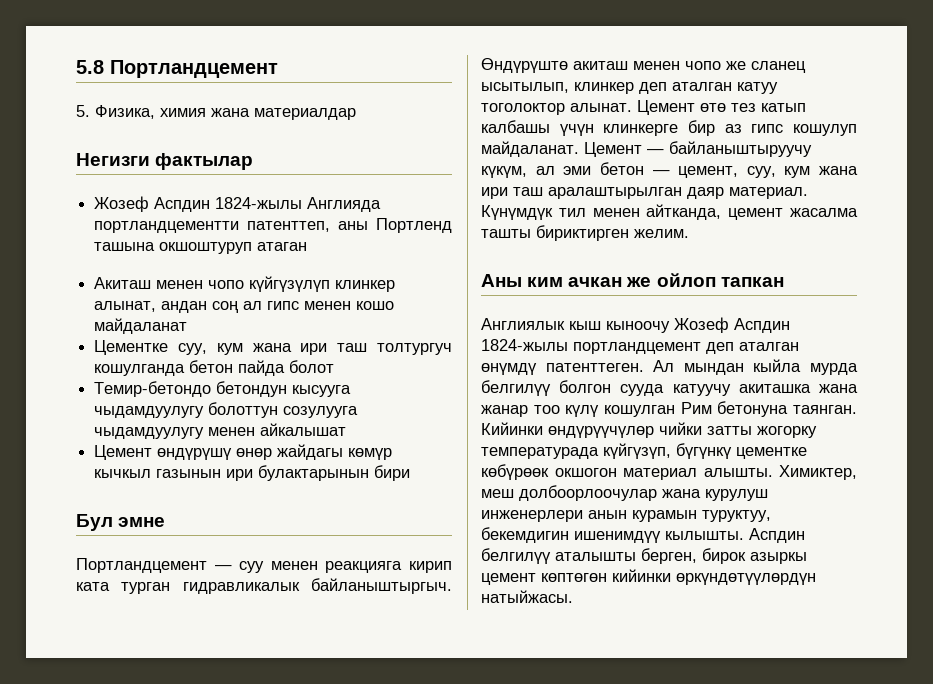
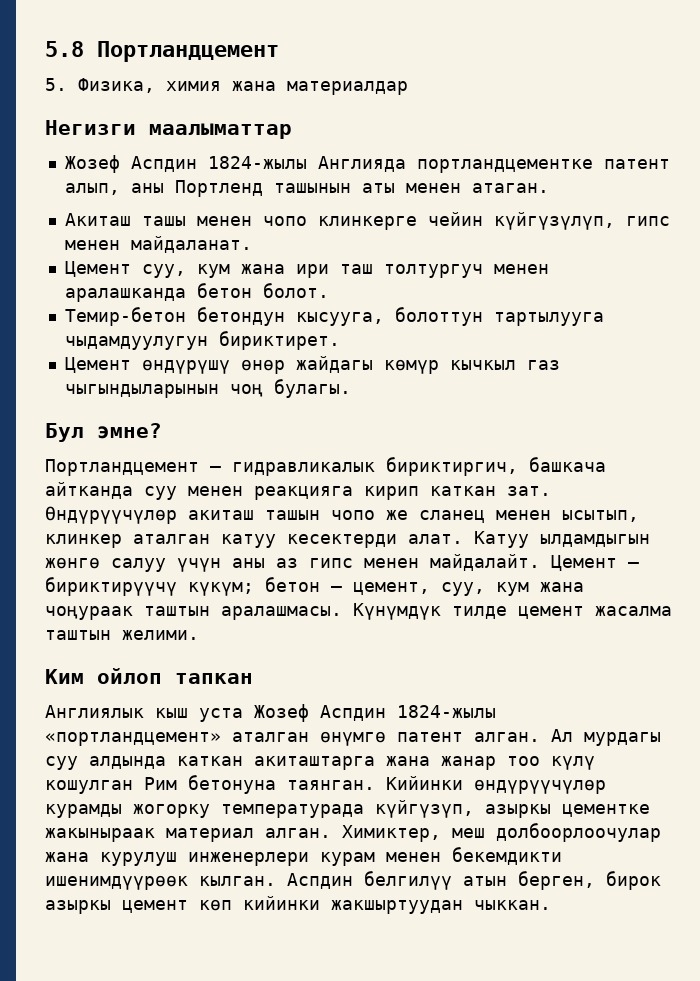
[155,153,254,170] фактылар -> [149,123,292,139] маалыматтар
[94,218,452,233] [94,242,308,254] портландцементти патенттеп, аны Портленд ташына окшоштуруп атаган -> [416,159,670,173] [64,180,549,197] портландцементке патент алып, аны Портленд ташынын аты менен атаган.
[156,276,396,292] [94,301,395,313] [94,318,188,334] [94,340,169,355] менен чопо күйгүзүлүп клинкер алынат, андан соң ал гипс менен кошо майдаланат // Цементке -> [141,212,670,230] [64,236,252,253] [64,261,131,277] ташы менен чопо клинкерге чейин күйгүзүлүп, гипс менен майдаланат. // Цемент
[94,360,335,376] [94,381,352,397] [94,402,359,418] [94,423,347,439] кошулганда бетон пайда болот // Темир-бетондо бетондун кысууга чыдамдуулугу болоттун созулууга чыдамдуулугу менен айкалышат -> [493,264,549,274] [64,283,329,302] [64,307,604,326] [64,331,340,350] менен аралашканда бетон болот. // Темир-бетон бетондун кысууга, болоттун тартылууга чыдамдуулугун бириктирет.
[156,465,411,481] газынын ири булактарынын бири -> [526,360,560,370] [64,379,351,398] газ чыгындыларынын чоң булагы.
[118,517,166,527] эмне -> [97,423,162,439] эмне?
[239,561,452,573] [76,578,452,594] [481,58,806,73] [481,82,778,94] [481,100,806,115] [481,120,857,136] [481,141,812,157] [481,166,592,178] суу менен реакцияга кирип ката турган гидравликалык байланыштыргыч. Өндүрүштө акиташ менен чопо же сланец ысытылып, клинкер деп аталган катуу тоголоктор алынат. Цемент өтө тез катып калбашы үчүн клинкерге бир аз гипс кошулуп майдаланат. Цемент — байланыштыруучу күкүм, ал эми -> [232,457,606,476] [45,482,551,500] [45,506,639,524] [45,531,650,548] [45,554,639,572] [45,577,254,596] гидравликалык бириктиргич, башкача айтканда суу менен реакцияга кирип каткан зат. Өндүрүүчүлөр акиташ ташын чопо же сланец менен ысытып, клинкер аталган катуу кесектерди алат. Катуу ылдамдыгын жөнгө салуу үчүн аны аз гипс менен майдалайт. Цемент — бириктирүүчү күкүм;
[481,187,808,199] [481,204,858,220] [481,225,689,241] [481,274,652,287] ири таш аралаштырылган даяр материал. Күнүмдүк тил менен айтканда, цемент жасалма ташты бириктирген желим. // Аны ким ачкан же -> [45,603,672,620] [45,630,199,640] [45,669,84,684] чоңураак таштын аралашмасы. Күнүмдүк тилде цемент жасалма таштын желими. // Ким
[606,317,790,333] [481,339,799,354] [481,359,858,375] [481,380,811,396] кыноочу Жозеф Аспдин 1824-жылы портландцемент деп аталган өнүмдү патенттеген. Ал мындан кыйла мурда белгилүү болгон сууда катуучу акиташка -> [199,704,496,722] [45,729,661,746] [45,756,375,770] уста Жозеф Аспдин 1824-жылы «портландцемент» аталган өнүмгө патент алган. Ал мурдагы суу алдында каткан акиташтарга
[659,422,752,435] чийки затты -> [45,804,122,818] курамды
[676,443,807,459] [481,464,773,480] бүгүнкү цементке көбүрөөк окшогон материал алышты. -> [485,804,650,818] [45,828,331,842] азыркы цементке жакыныраак материал алган.
[588,510,771,522] [481,527,744,543] анын курамын туруктуу, бекемдигин ишенимдүү кылышты. -> [320,847,562,866] [45,875,276,890] курам менен бекемдикти ишенимдүүрөөк кылган.
[555,552,636,561] аталышты -> [463,876,507,886] атын
[541,569,816,585] [481,590,573,603] көптөгөн кийинки өркүндөтүүлөрдүн натыйжасы. -> [199,896,551,914] көп кийинки жакшыртуудан чыккан.

